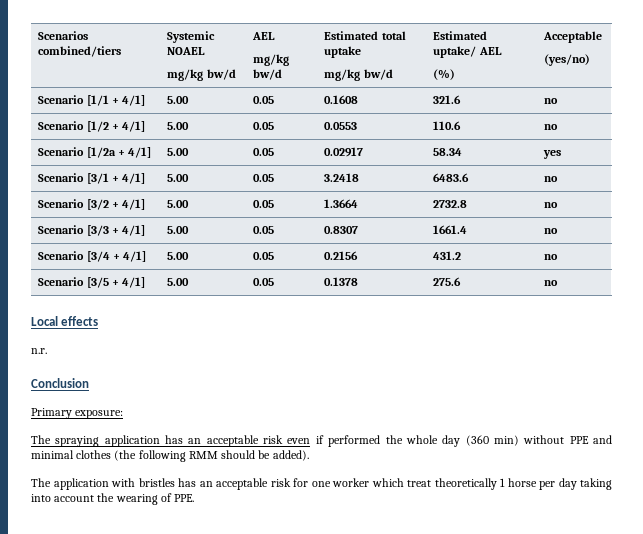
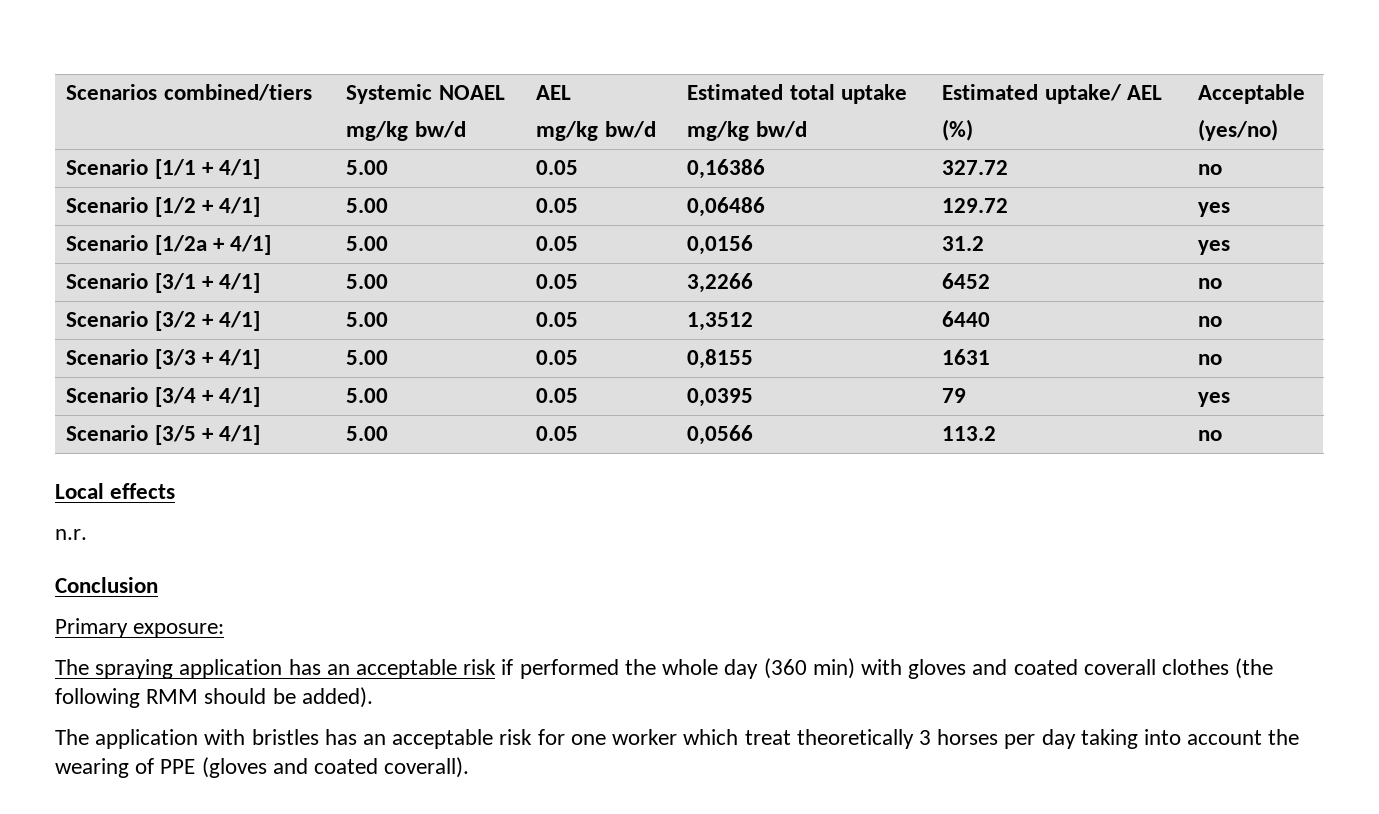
[324,95,359,104] [433,95,462,104] 0.1608 | 321.6 -> [687,159,766,179] [942,160,1009,175] 0,16386 | 327.72
[324,122,358,130] [433,121,462,130] [544,124,559,130] 0.0553 | 110.6 | no -> [687,197,766,217] [942,198,1009,213] [1198,202,1231,217] 0,06486 | 129.72 | yes
[324,147,364,157] [433,148,463,156] 0.02917 | 58.34 -> [687,235,754,255] [942,236,985,251] 0,0156 | 31.2
[324,173,360,182] [433,173,470,182] 3.2418 | 6483.6 -> [687,273,754,293] [942,273,991,289] 3,2266 | 6452
[324,199,359,208] [433,200,468,208] 1.3664 | 2732.8 -> [687,312,754,331] [942,311,991,327] 1,3512 | 6440
[324,226,359,234] [433,225,468,234] 0.8307 | 1661.4 -> [687,349,754,369] [942,349,991,365] 0,8155 | 1631
[324,251,359,260] [433,251,462,260] [544,254,559,260] 0.2156 | 431.2 | no -> [687,388,754,407] [942,388,967,403] [1198,392,1231,407] 0,0395 | 79 | yes
[324,277,359,286] [433,277,462,286] 0.1378 | 275.6 -> [687,425,754,445] [942,426,997,441] 0,0566 | 113.2
[287,438,311,444] even -> (497, 667) none
[523,435,613,444] [31,450,74,459] without PPE and minimal -> [860,659,1156,679] with gloves and coated coverall
[500,478,537,487] 1 horse -> [918,729,999,745] 3 horses
[174,494,195,502] PPE. -> [160,757,470,778] PPE (gloves and coated coverall).

